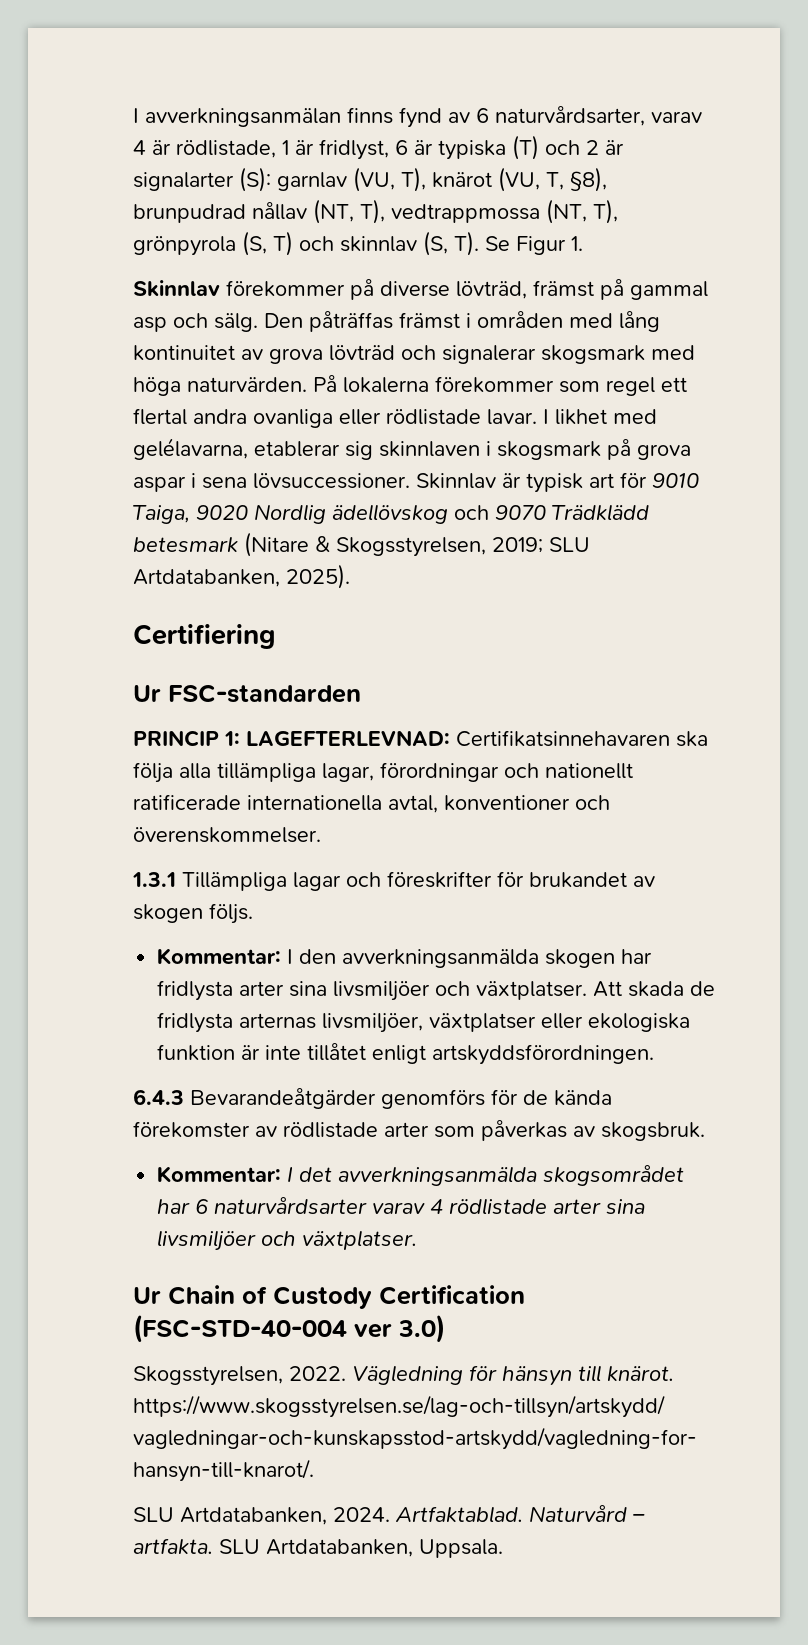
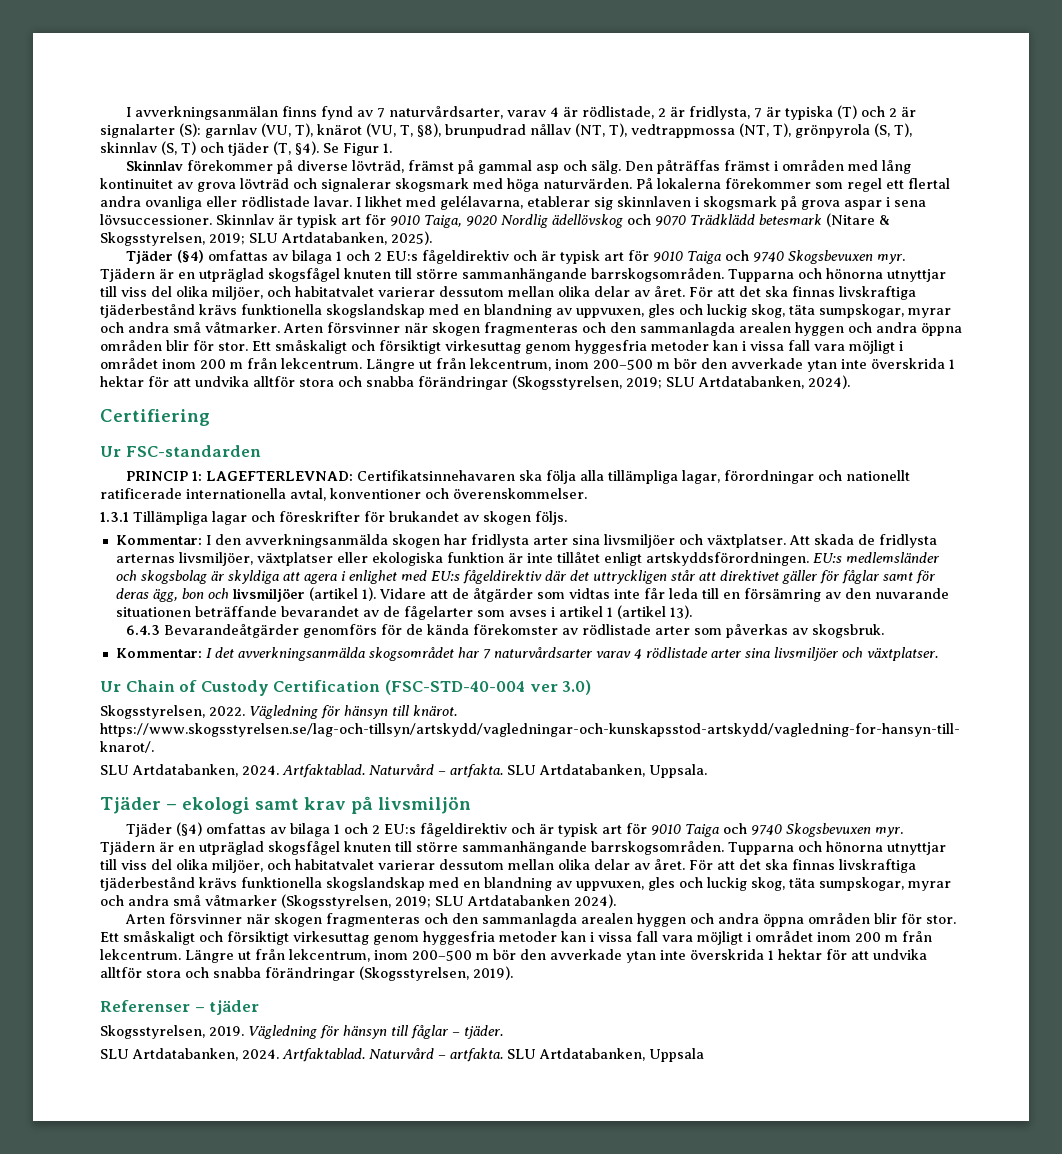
[476,108,489,123] 6 -> [377,108,386,118] 7
[282,139,408,160] 1 är fridlyst, 6 -> [658,106,763,120] 2 är fridlysta, 7
[273,231,479,256] T) och skinnlav (S, T). -> [894,123,912,137] [100,141,319,156] T), skinnlav (S, T) och tjäder (T, §4).
(350, 576) none -> [126,250,906,264] [100,268,946,282] [100,286,916,300] [100,304,951,318] [100,322,962,336] [100,340,903,354] [100,358,955,372] [100,375,850,390] // Tjäder (§4) omfattas av bilaga 1 och 2 EU:s fågeldirektiv och är typisk art för 9010 Taiga och 9740 Skogsbevuxen myr. Tjädern är en utpräglad skogsfågel knuten till större sammanhängande barrskogsområden. Tupparna och hönorna utnyttjar till viss del olika miljöer, och habitatvalet varierar dessutom mellan olika delar av året. För att det ska finnas livskraftiga tjäderbestånd krävs funktionella skogslandskap med en blandning av uppvuxen, gles och luckig skog, täta sumpskogar, myrar och andra små våtmarker. Arten försvinner när skogen fragmenteras och den sammanlagda arealen hyggen och andra öppna områden blir för stor. Ett småskaligt och försiktigt virkesuttag genom hyggesfria metoder kan i vissa fall vara möjligt i området inom 200 m från lekcentrum. Längre ut från lekcentrum, inom 200–500 m bör den avverkade ytan inte överskrida 1 hektar för att undvika alltför stora och snabba förändringar (Skogsstyrelsen, 2019; SLU Artdatabanken, 2024).
(655, 1054) none -> [812,552,940,563] [115,570,936,584] [115,587,949,602] [115,605,692,620] EU:s medlemsländer och skogsbolag är skyldiga att agera i enlighet med EU:s fågeldirektiv där det uttryckligen står att direktivet gäller för fåglar samt för deras ägg, bon och livsmiljöer (artikel 1). Vidare att de åtgärder som vidtas inte får leda till en försämring av den nuvarande situationen beträffande bevarandet av de fågelarter som avses i artikel 1 (artikel 13).
[195,1199,210,1214] 6 -> [482,649,491,659] 7
(503, 1548) none -> [100,796,471,814] [126,822,904,837] [100,841,946,855] [100,859,916,873] [100,877,951,891] [100,894,616,909] [125,913,957,927] [100,931,932,945] [100,949,927,963] [100,966,513,981] [100,1000,260,1015] [100,1025,503,1039] [100,1048,704,1062] // Tjäder – ekologi samt krav på livsmiljön // Tjäder (§4) omfattas av bilaga 1 och 2 EU:s fågeldirektiv och är typisk art för 9010 Taiga och 9740 Skogsbevuxen myr. Tjädern är en utpräglad skogsfågel knuten till större sammanhängande barrskogsområden. Tupparna och hönorna utnyttjar till viss del olika miljöer, och habitatvalet varierar dessutom mellan olika delar av året. För att det ska finnas livskraftiga tjäderbestånd krävs funktionella skogslandskap med en blandning av uppvuxen, gles och luckig skog, täta sumpskogar, myrar och andra små våtmarker (Skogsstyrelsen, 2019; SLU Artdatabanken 2024). // Arten försvinner när skogen fragmenteras och den sammanlagda arealen hyggen och andra öppna områden blir för stor. Ett småskaligt och försiktigt virkesuttag genom hyggesfria metoder kan i vissa fall vara möjligt i området inom 200 m från lekcentrum. Längre ut från lekcentrum, inom 200–500 m bör den avverkade ytan inte överskrida 1 hektar för att undvika alltför stora och snabba förändringar (Skogsstyrelsen, 2019). // Referenser – tjäder // Skogsstyrelsen, 2019. Vägledning för hänsyn till fåglar – tjäder. // SLU Artdatabanken, 2024. Artfaktablad. Naturvård – artfakta. SLU Artdatabanken, Uppsala

